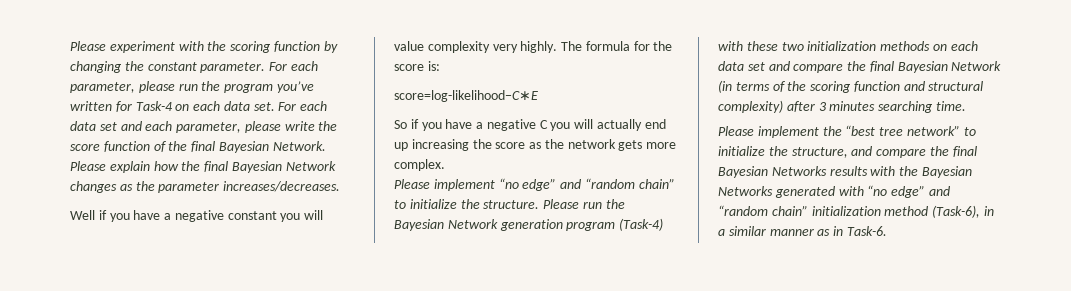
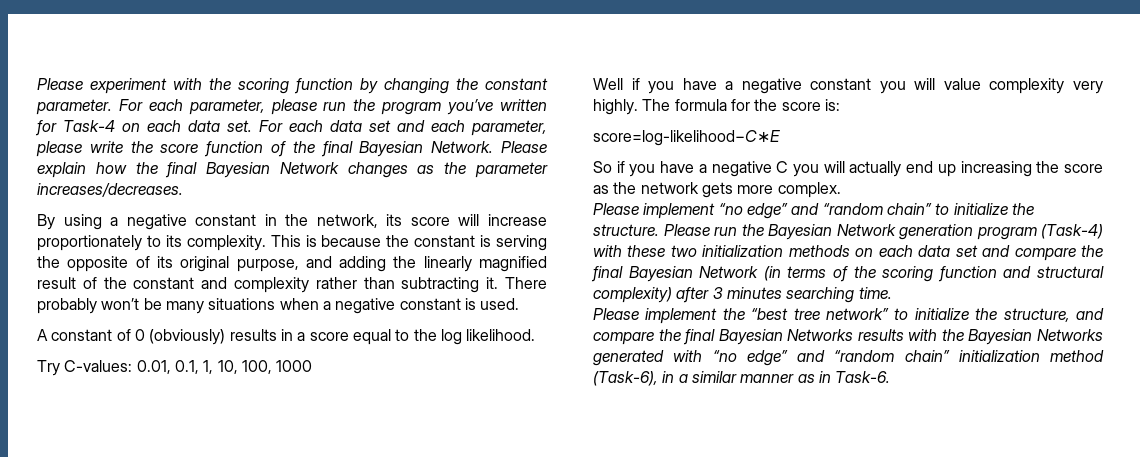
(341, 186) none -> [37,214,548,230] [37,235,547,251] [37,256,547,272] [37,277,547,293] [37,298,520,314] [37,329,536,345] [37,360,313,376] // By using a negative constant in the network, its score will increase proportionately to its complexity. This is because the constant is serving the opposite of its original purpose, and adding the linearly magnified result of the constant and complexity rather than subtracting it. There probably won’t be many situations when a negative constant is used. // A constant of 0 (obviously) results in a score equal to the log likelihood. // Try C-values: 0.01, 0.1, 1, 10, 100, 1000

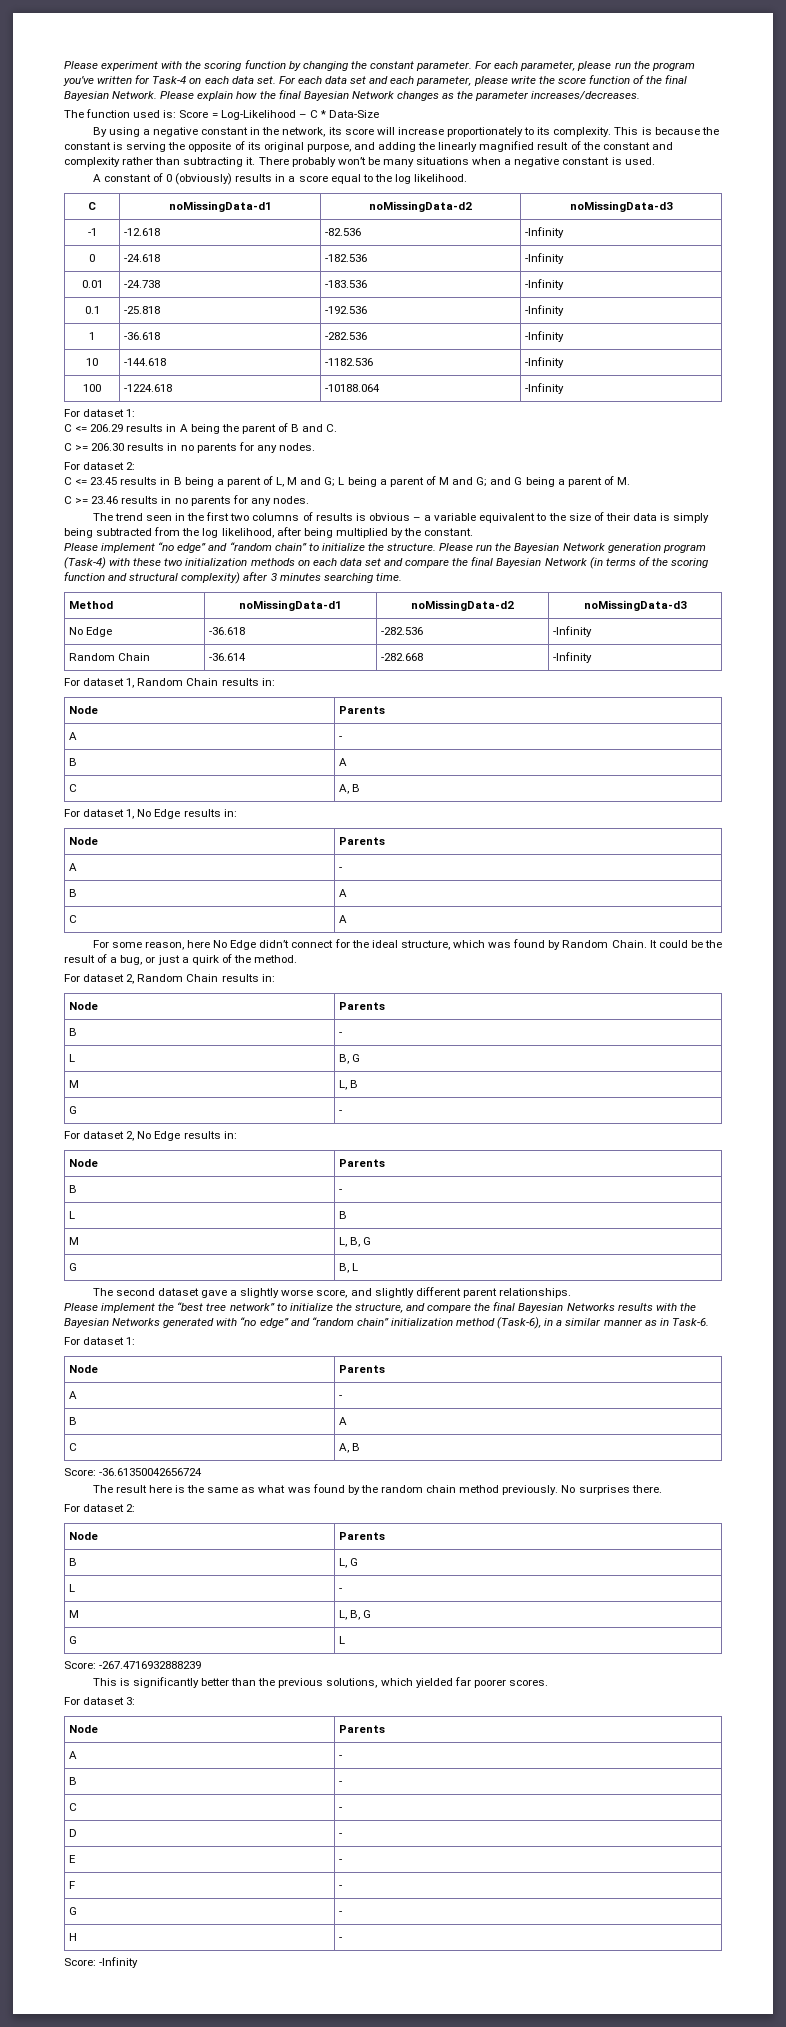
(183, 190) none -> [64,109,380,120] // The function used is: Score = Log-Likelihood – C * Data-Size
[37,360,313,376] [593,78,1103,94] [593,99,840,115] [593,130,780,146] [593,161,1103,177] [593,182,841,198] // Try C-values: 0.01, 0.1, 1, 10, 100, 1000 // Well if you have a negative constant you will value complexity very highly. The formula for the score is: // score=log-likelihood−C∗E // So if you have a negative C you will actually end up increasing the score as the network gets more complex. -> [88,202,96,210] [168,201,272,212] [369,201,472,212] [569,201,673,212] [87,228,97,236] [123,228,160,236] [324,228,361,236] [524,227,564,238] [89,254,95,262] [123,254,160,262] [324,254,367,262] [524,253,564,264] [81,280,103,288] [123,280,160,288] [324,280,367,288] [524,279,564,290] [84,306,100,314] [123,306,160,314] [324,306,367,314] [524,305,564,316] [89,332,95,340] [123,332,160,340] [324,332,367,340] [524,331,564,342] [86,358,98,366] [123,358,166,366] [324,358,373,366] [524,357,564,368] [83,384,101,392] [123,384,172,392] [324,384,380,392] [524,383,564,394] [64,409,136,417] [64,423,338,434] [64,442,315,453] [64,462,136,470] [64,476,630,487] [64,495,309,506] [92,512,710,523] [64,527,474,538] // C | noMissingData-d1 | noMissingData-d2 | noMissingData-d3 // -1 | -12.618 | -82.536 | -Infinity // 0 | -24.618 | -182.536 | -Infinity // 0.01 | -24.738 | -183.536 | -Infinity // 0.1 | -25.818 | -192.536 | -Infinity // 1 | -36.618 | -282.536 | -Infinity // 10 | -144.618 | -1182.536 | -Infinity // 100 | -1224.618 | -10188.064 | -Infinity // For dataset 1: // C <= 206.29 results in A being the parent of B and C. // C >= 206.30 results in no parents for any nodes. // For dataset 2: // C <= 23.45 results in B being a parent of L, M and G; L being a parent of M and G; and G being a parent of M. // C >= 23.46 results in no parents for any nodes. // The trend seen in the first two columns of results is obvious – a variable equivalent to the size of their data is simply being subtracted from the log likelihood, after being multiplied by the constant.
(892, 293) none -> [68,601,113,609] [239,600,342,611] [411,600,514,611] [583,600,687,611] [68,627,112,637] [208,627,245,635] [380,627,423,635] [552,626,592,637] [68,653,150,661] [208,653,246,661] [380,653,423,661] [552,652,592,663] [64,678,275,688] [68,706,98,714] [338,706,385,714] [68,732,77,740] [338,736,342,740] [68,758,77,766] [338,758,347,766] [68,784,77,792] [338,784,360,794] [64,809,237,819] [68,837,98,845] [338,837,385,845] [68,863,77,871] [338,867,342,871] [68,889,77,897] [338,889,347,897] [68,915,77,923] [338,915,347,923] [92,939,722,950] [64,954,298,965] [64,974,275,984] [68,1002,98,1010] [338,1002,385,1010] [68,1028,77,1036] [338,1032,342,1036] [68,1054,75,1062] [338,1054,360,1064] [68,1080,79,1088] [338,1080,358,1090] [68,1106,77,1114] [338,1110,342,1114] [64,1131,237,1141] [68,1159,98,1167] [338,1159,385,1167] [68,1185,77,1193] [338,1189,342,1193] [68,1211,75,1219] [338,1211,347,1219] [68,1237,79,1245] [338,1237,372,1247] [68,1263,77,1271] [338,1263,358,1273] [92,1287,572,1298] // Method | noMissingData-d1 | noMissingData-d2 | noMissingData-d3 // No Edge | -36.618 | -282.536 | -Infinity // Random Chain | -36.614 | -282.668 | -Infinity // For dataset 1, Random Chain results in: // Node | Parents // A | - // B | A // C | A, B // For dataset 1, No Edge results in: // Node | Parents // A | - // B | A // C | A // For some reason, here No Edge didn’t connect for the ideal structure, which was found by Random Chain. It could be the result of a bug, or just a quirk of the method. // For dataset 2, Random Chain results in: // Node | Parents // B | - // L | B, G // M | L, B // G | - // For dataset 2, No Edge results in: // Node | Parents // B | - // L | B // M | L, B, G // G | B, L // The second dataset gave a slightly worse score, and slightly different parent relationships.
(891, 377) none -> [64,1337,136,1345] [68,1365,98,1373] [338,1365,385,1373] [68,1391,77,1399] [338,1395,342,1399] [68,1417,77,1425] [338,1417,347,1425] [68,1443,77,1451] [338,1443,360,1453] [64,1468,203,1476] [92,1484,662,1495] [64,1504,136,1512] [68,1532,98,1540] [338,1532,385,1540] [68,1558,77,1566] [338,1558,358,1568] [68,1584,75,1592] [338,1588,342,1592] [68,1610,79,1618] [338,1610,372,1620] [68,1636,77,1644] [338,1636,345,1644] [64,1661,202,1669] [92,1677,549,1688] [64,1697,136,1705] [68,1725,98,1733] [338,1725,385,1733] [68,1751,77,1759] [338,1755,342,1759] [68,1777,77,1785] [338,1781,342,1785] [68,1803,77,1811] [338,1807,342,1811] [68,1829,77,1837] [338,1833,342,1837] [68,1855,76,1863] [338,1859,342,1863] [68,1881,75,1889] [338,1885,342,1889] [68,1907,77,1915] [338,1911,342,1915] [68,1933,77,1941] [338,1937,342,1941] [64,1957,139,1968] // For dataset 1: // Node | Parents // A | - // B | A // C | A, B // Score: -36.61350042656724 // The result here is the same as what was found by the random chain method previously. No surprises there. // For dataset 2: // Node | Parents // B | L, G // L | - // M | L, B, G // G | L // Score: -267.4716932888239 // This is significantly better than the previous solutions, which yielded far poorer scores. // For dataset 3: // Node | Parents // A | - // B | - // C | - // D | - // E | - // F | - // G | - // H | - // Score: -Infinity

